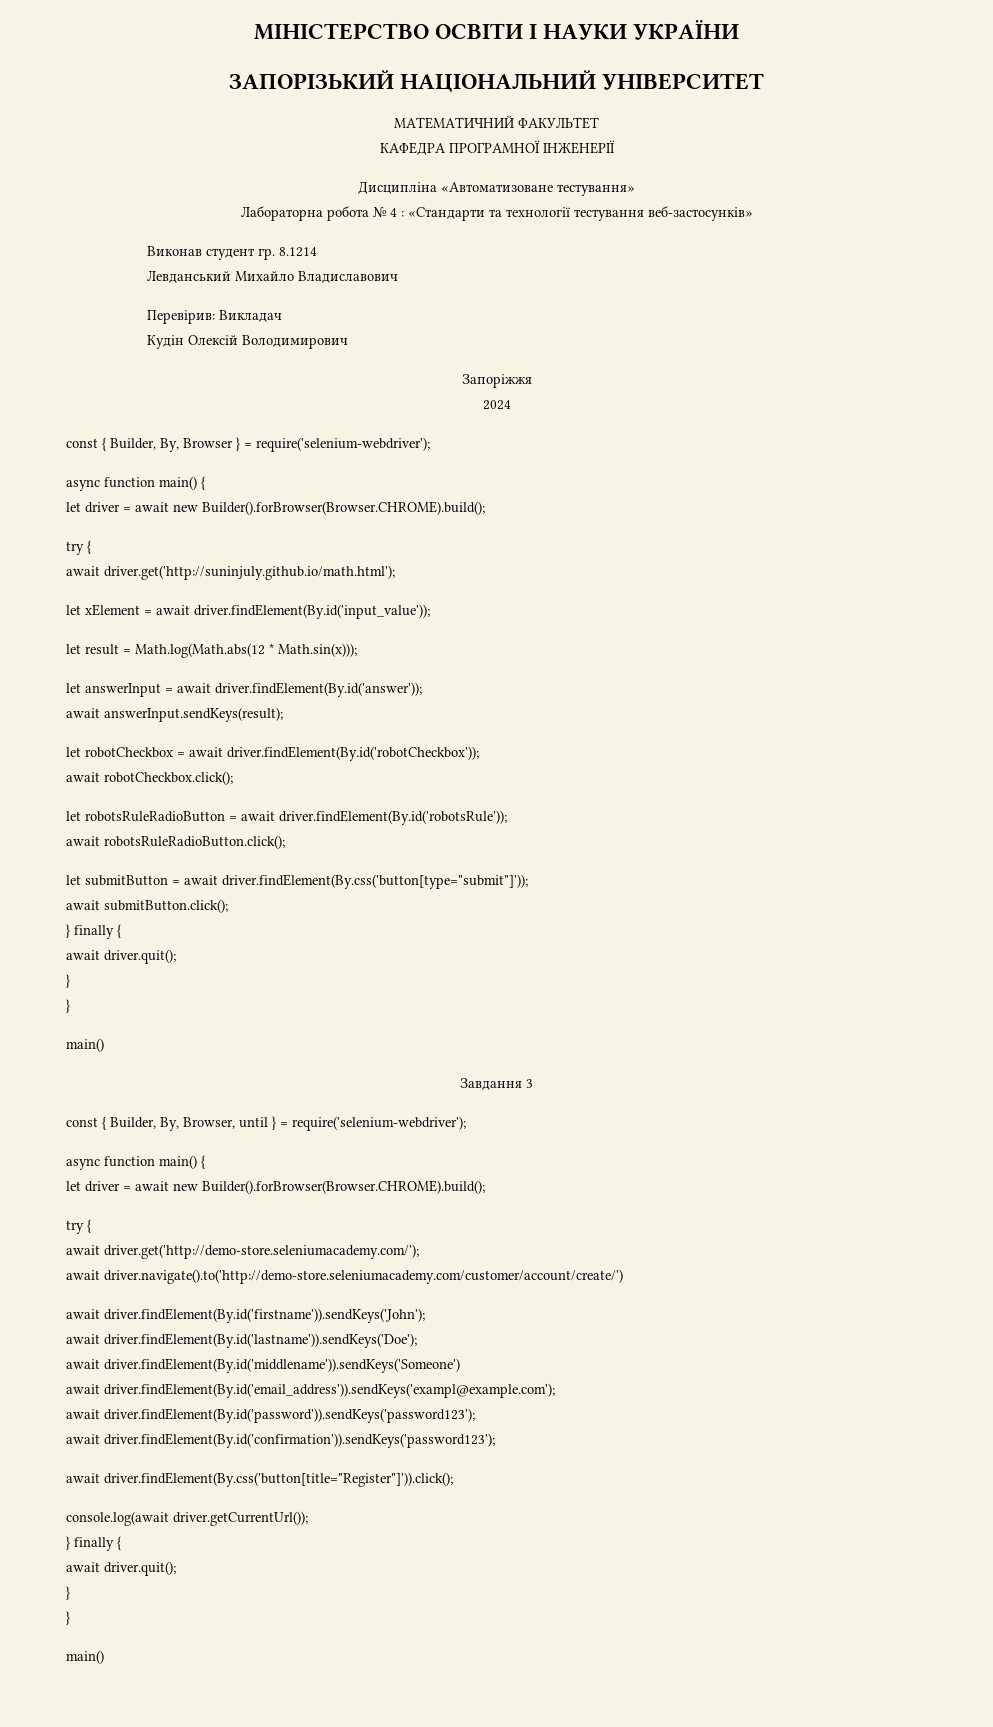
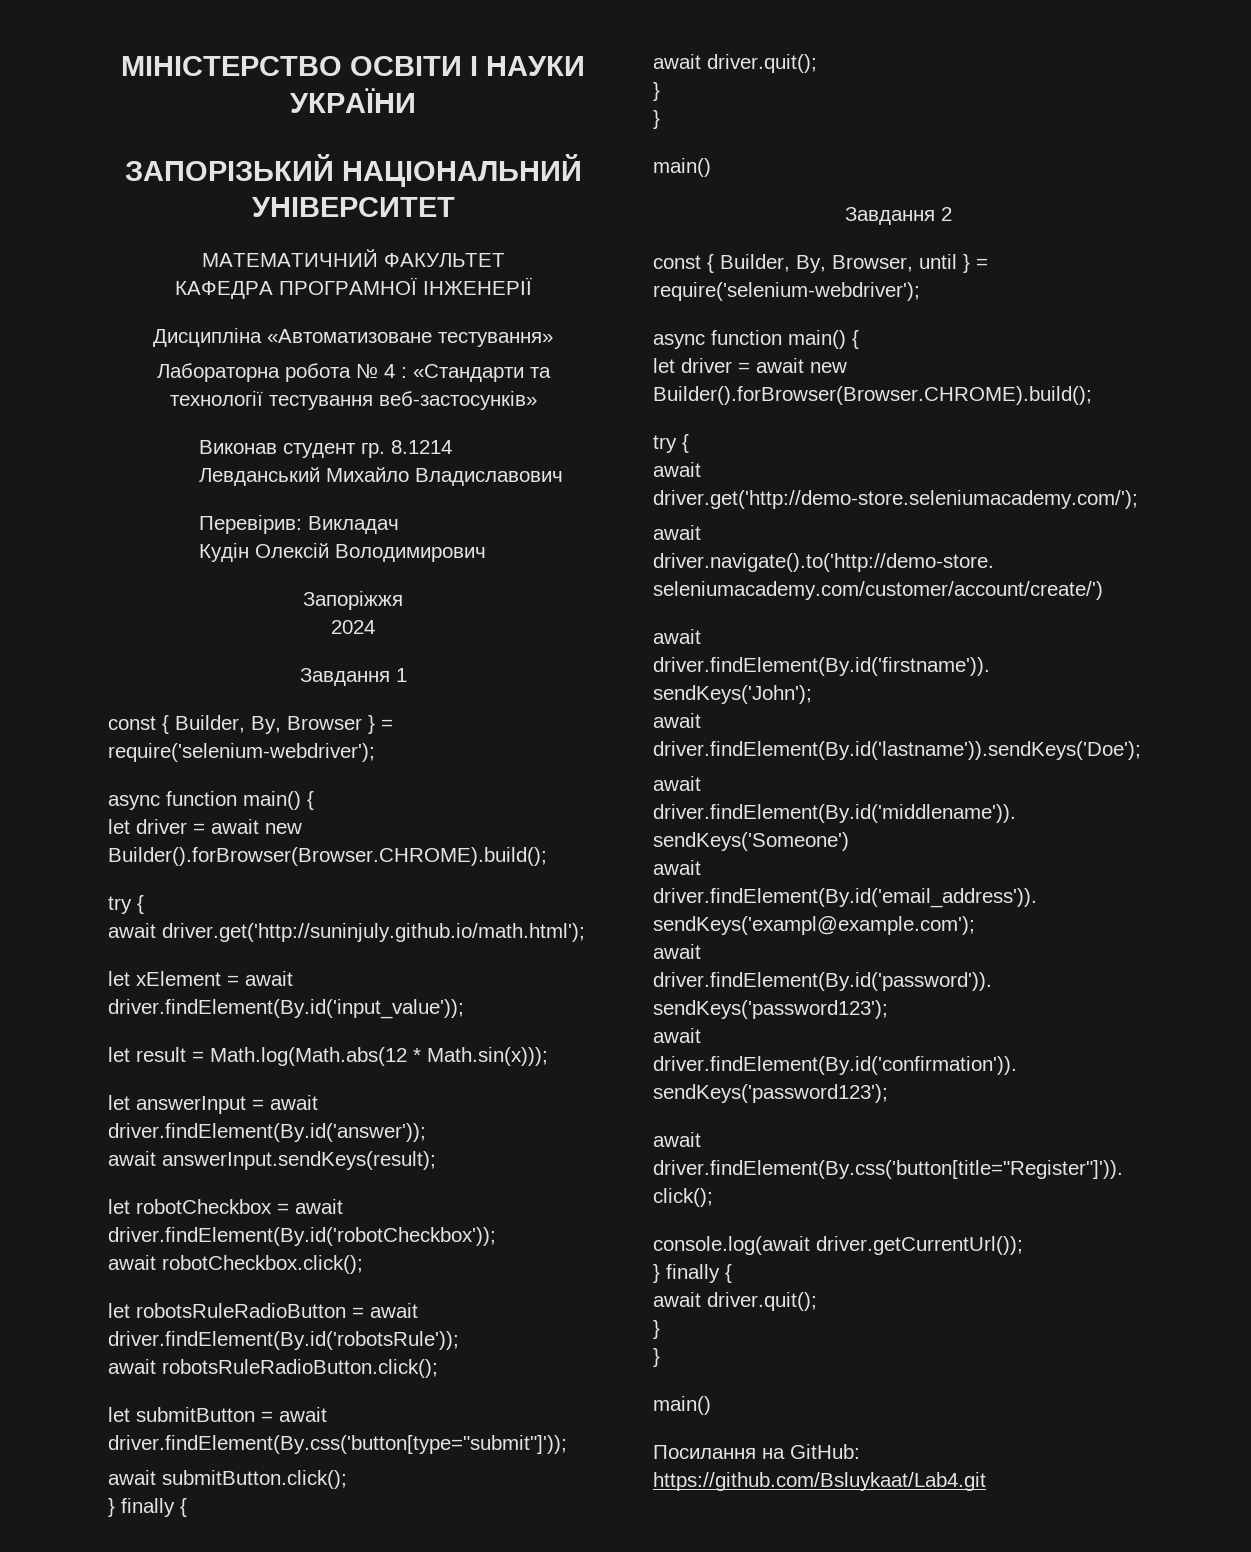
(511, 405) none -> [299,668,407,686] // Завдання 1
[526,1079,533,1088] 3 -> [940,207,952,221] 2
(104, 1657) none -> [653,1444,860,1459] [653,1472,986,1491] // Посилання на GitHub: https://github.com/Bsluykaat/Lab4.git

